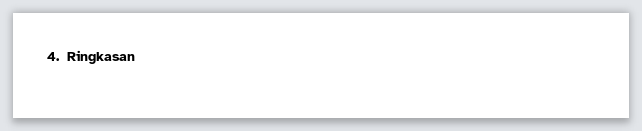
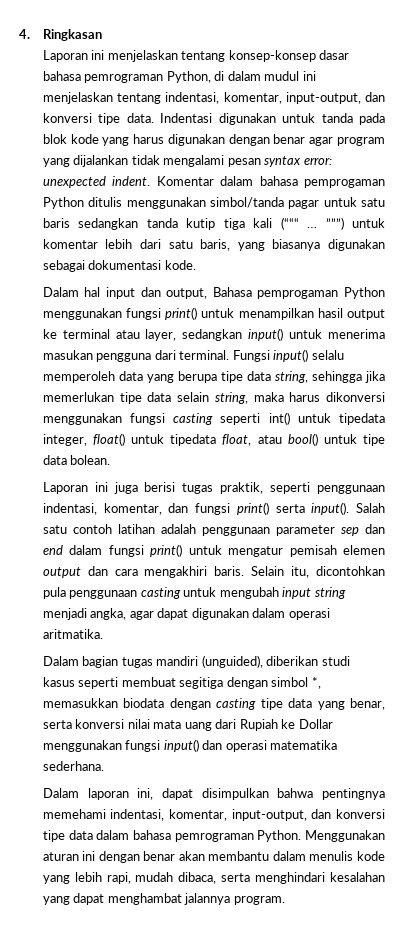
(135, 57) none -> [42,50,350,62] [42,71,316,83] [42,92,385,104] [42,113,385,125] [42,134,385,146] [42,155,332,167] [42,176,385,188] [42,197,386,209] [42,217,385,230] [42,239,385,251] [42,260,196,272] [42,287,385,299] [42,307,385,320] [42,328,385,341] [42,349,344,362] [42,371,385,383] [42,392,385,404] [42,412,385,425] [42,433,385,446] [42,455,111,465] [42,482,385,494] [42,502,385,515] [42,524,385,536] [42,544,385,557] [42,566,385,578] [42,587,346,599] [42,608,330,620] [42,629,103,639] [42,655,350,668] [42,677,321,689] [42,698,385,710] [42,719,333,731] [42,739,338,752] [42,761,104,771] [42,788,385,800] [42,809,385,821] [42,830,385,842] [42,851,385,863] [42,872,385,884] [42,893,285,905] // Laporan ini menjelaskan tentang konsep-konsep dasar bahasa pemrograman Python, di dalam mudul ini menjelaskan tentang indentasi, komentar, input-output, dan konversi tipe data. Indentasi digunakan untuk tanda pada blok kode yang harus digunakan dengan benar agar program yang dijalankan tidak mengalami pesan syntax error: unexpected indent. Komentar dalam bahasa pemprogaman Python ditulis menggunakan simbol/tanda pagar untuk satu baris sedangkan tanda kutip tiga kali (“““ … ”””) untuk komentar lebih dari satu baris, yang biasanya digunakan sebagai dokumentasi kode. // Dalam hal input dan output, Bahasa pemprogaman Python menggunakan fungsi print() untuk menampilkan hasil output ke terminal atau layer, sedangkan input() untuk menerima masukan pengguna dari terminal. Fungsi input() selalu memperoleh data yang berupa tipe data string, sehingga jika memerlukan tipe data selain string, maka harus dikonversi menggunakan fungsi casting seperti int() untuk tipedata integer, float() untuk tipedata float, atau bool() untuk tipe data bolean. // Laporan ini juga berisi tugas praktik, seperti penggunaan indentasi, komentar, dan fungsi print() serta input(). Salah satu contoh latihan adalah penggunaan parameter sep dan end dalam fungsi print() untuk mengatur pemisah elemen output dan cara mengakhiri baris. Selain itu, dicontohkan pula penggunaan casting untuk mengubah input string menjadi angka, agar dapat digunakan dalam operasi aritmatika. // Dalam bagian tugas mandiri (unguided), diberikan studi kasus seperti membuat segitiga dengan simbol *, memasukkan biodata dengan casting tipe data yang benar, serta konversi nilai mata uang dari Rupiah ke Dollar menggunakan fungsi input() dan operasi matematika sederhana. // Dalam laporan ini, dapat disimpulkan bahwa pentingnya memehami indentasi, komentar, input-output, dan konversi tipe data dalam bahasa pemrograman Python. Menggunakan aturan ini dengan benar akan membantu dalam menulis kode yang lebih rapi, mudah dibaca, serta menghindari kesalahan yang dapat menghambat jalannya program.

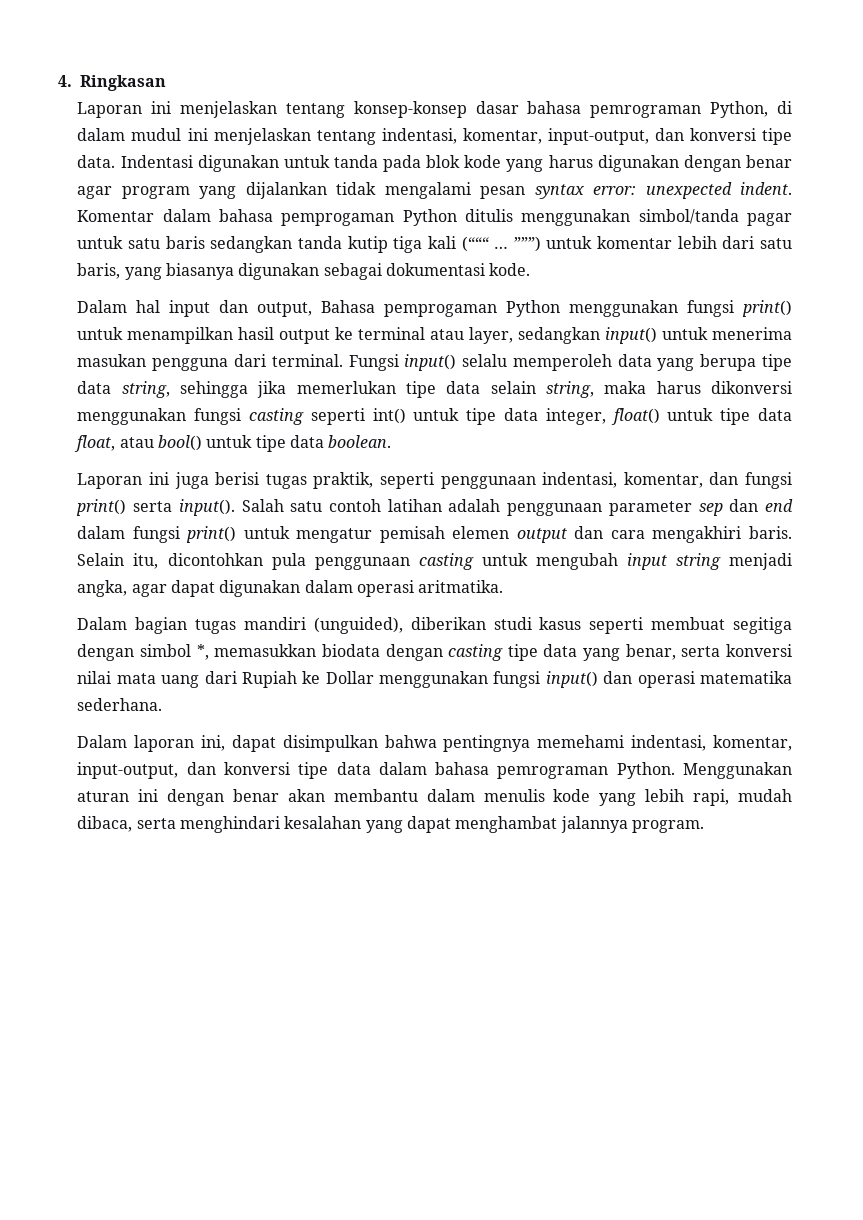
[339,413,385,425] tipedata -> [466,408,538,425] tipe data
[170,434,217,446] tipedata -> [720,408,792,425] tipe data
[70,455,111,465] bolean. -> [328,435,392,448] boolean.

